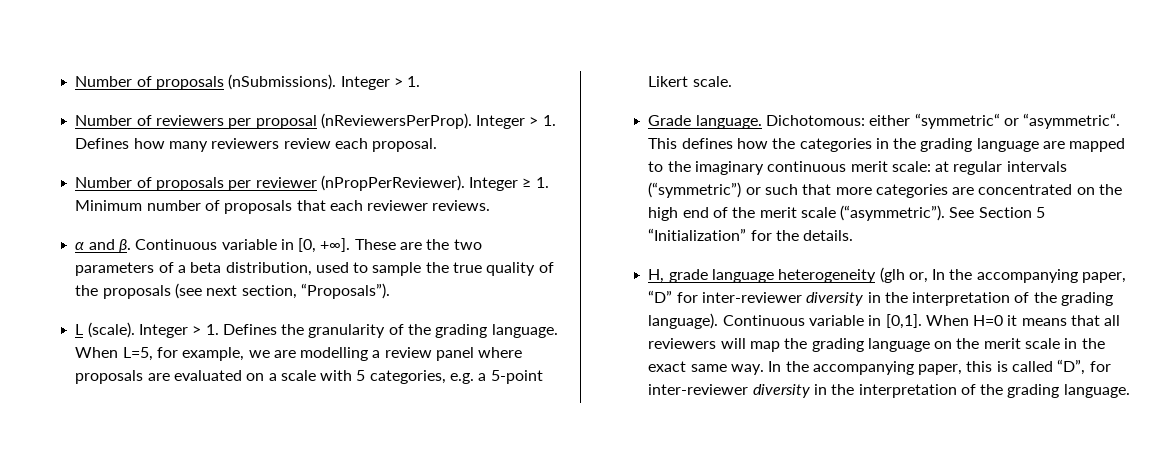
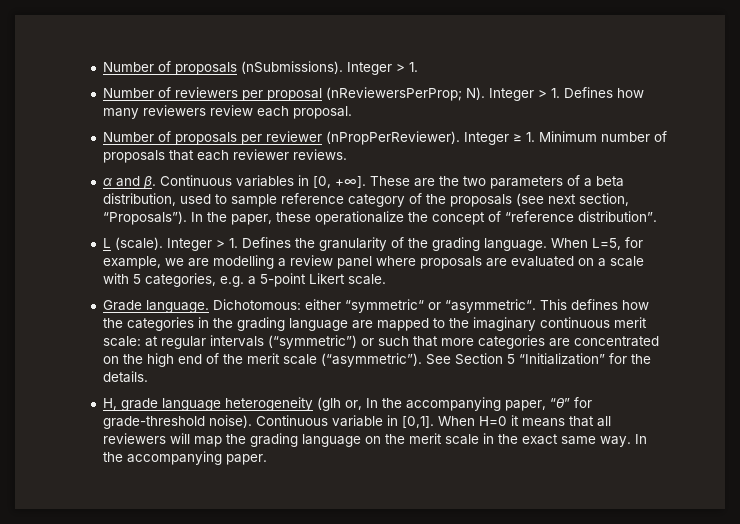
[320,113,472,129] (nReviewersPerProp). -> [325,87,485,101] (nReviewersPerProp; N).
[221,239,277,250] variable -> [235,175,294,187] variables
[425,262,536,276] the true quality -> [280,193,405,207] reference category
(390, 291) none -> [190,211,657,225] In the paper, these operationalize the concept of “reference distribution”.
[648,290,1114,306] [648,313,719,329] “D” for inter-reviewer diversity in the interpretation of the grading language). -> [549,397,592,408] [102,415,252,429] “θ” for grade-threshold noise).
[918,359,1111,375] [648,384,1130,398] paper, this is called “D”, for inter-reviewer diversity in the interpretation of the grading language. -> [225,454,267,465] paper.

